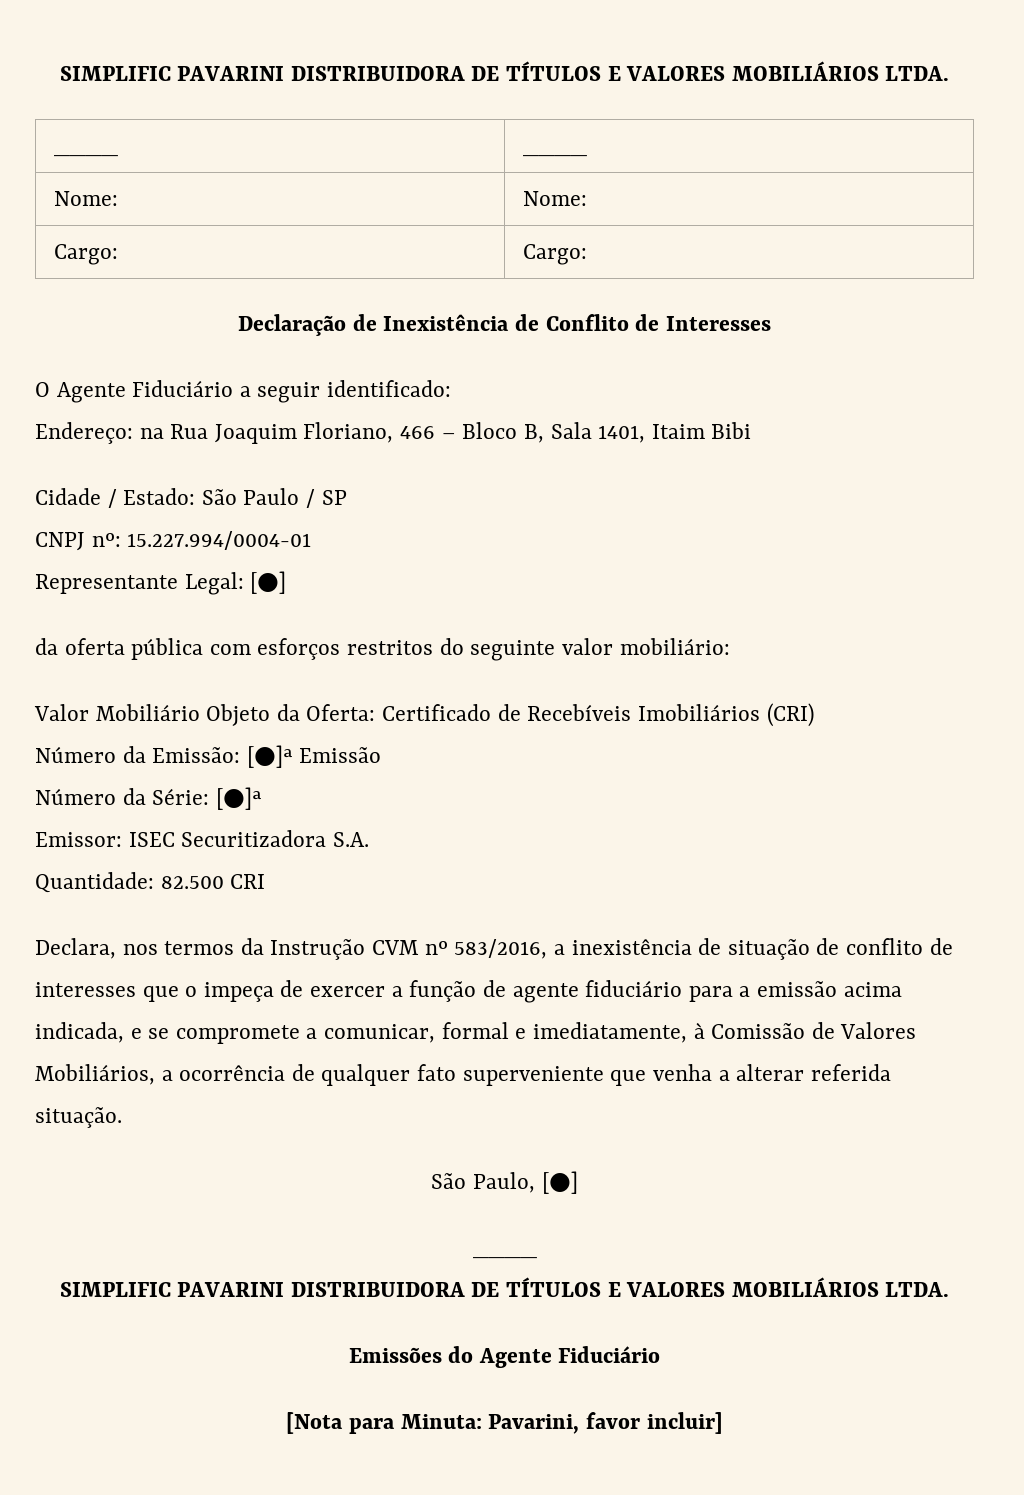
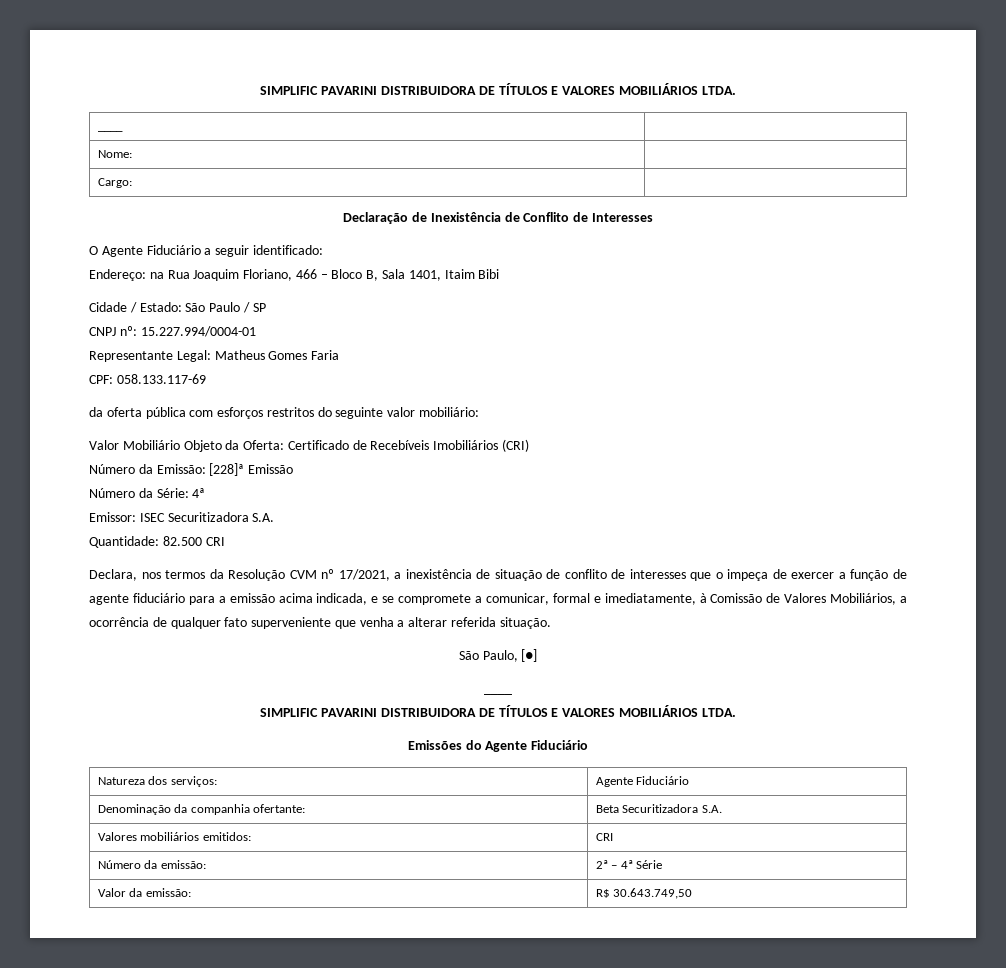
[522,153,587,157] ____ -> (123, 131) none
[522,191,587,206] Nome: -> (132, 154) none
[522,244,587,265] Cargo: -> (132, 183) none
[250,571,287,594] [●] -> [214,350,340,360] [89,374,206,384] Matheus Gomes Faria // CPF: 058.133.117-69
[246,745,293,768] [●]ª -> [209,463,245,476] [228]ª
[215,787,262,810] [●]ª -> [192,488,206,498] 4ª
[270,939,366,960] Instrução -> [228,569,286,581] Resolução
[454,939,548,959] 583/2016, -> [338,569,390,581] 17/2021,
[286,1412,723,1434] // [Nota para Minuta: Pavarini, favor incluir] -> [97,776,217,787] [595,776,690,787] [97,804,306,815] [595,804,722,813] [97,832,251,841] [595,833,613,841] [97,860,206,869] [595,860,663,869] [97,888,191,897] [595,888,693,899] // Natureza dos serviços: | Agente Fiduciário // Denominação da companhia ofertante: | Beta Securitizadora S.A. // Valores mobiliários emitidos: | CRI // Número da emissão: | 2ª – 4ª Série // Valor da emissão: | R$ 30.643.749,50

